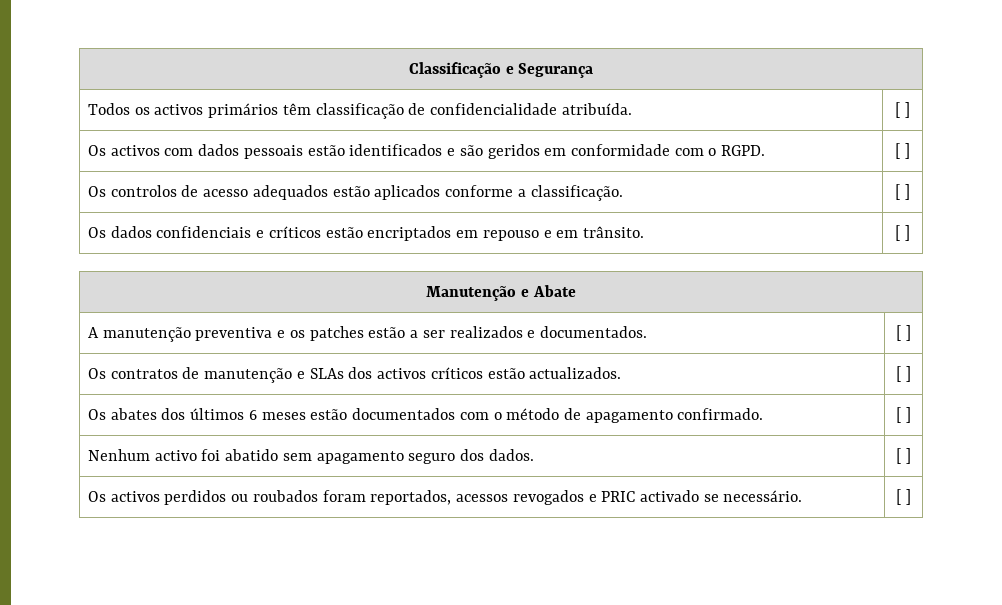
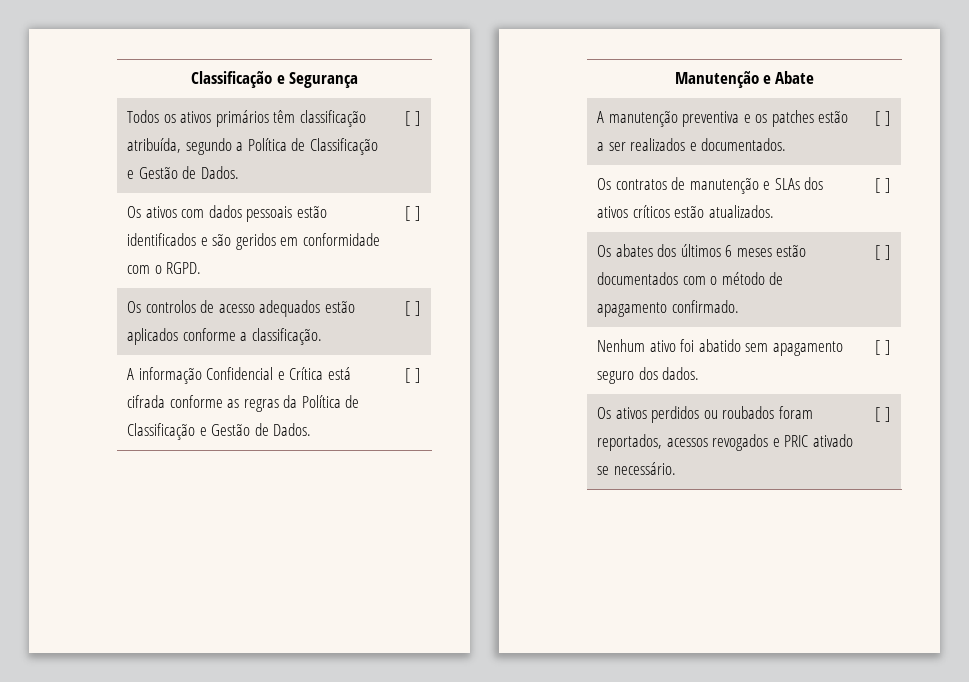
[154,104,204,115] activos -> [180,111,212,123] ativos
[408,103,632,115] [895,102,910,118] [88,145,160,156] de confidencialidade atribuída. | [ ] // Os activos -> [127,138,378,155] [127,166,239,179] [405,111,420,126] [127,206,177,218] atribuída, segundo a Política de Classificação e Gestão de Dados. | [ ] // Os ativos
[88,226,644,241] Os dados confidenciais e críticos estão encriptados em repouso e em trânsito. -> [127,367,351,384] [127,395,359,412] [127,423,312,440] A informação Confidencial e Crítica está cifrada conforme as regras da Política de Classificação e Gestão de Dados.
[377,367,622,379] activos críticos estão actualizados. -> [597,205,774,218] ativos críticos estão atualizados.
[154,450,197,461] activo -> [649,340,676,352] ativo
[110,491,160,502] activos -> [615,407,647,419] ativos
[639,490,699,502] activado -> [812,434,853,447] ativado

